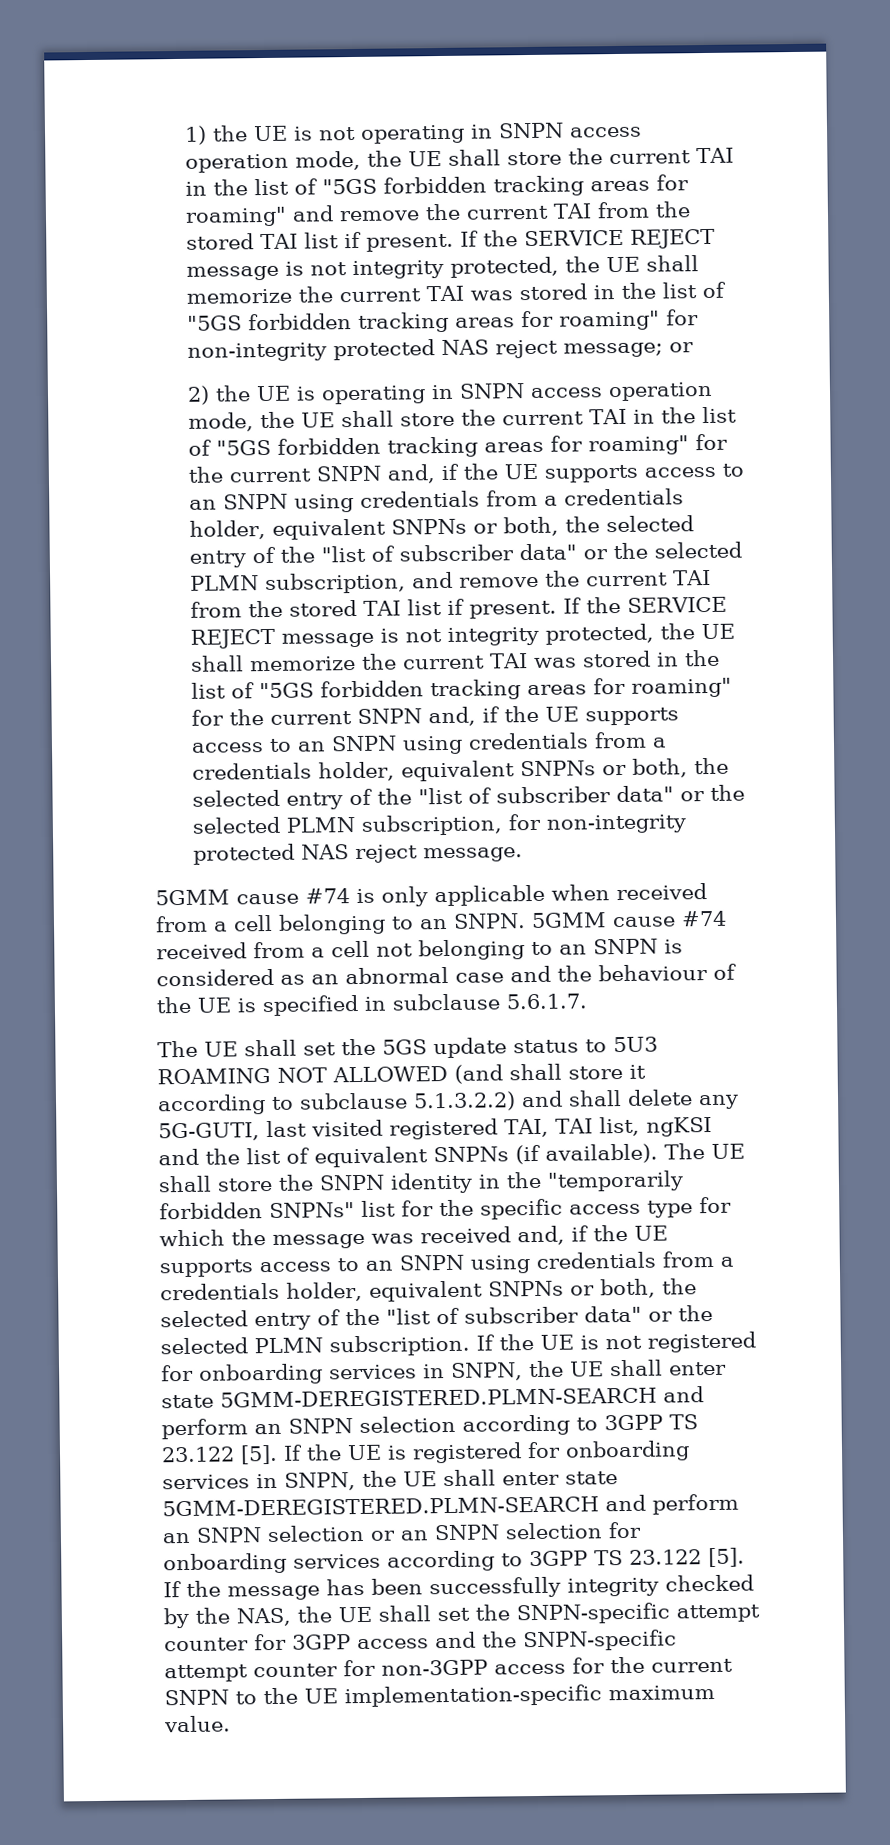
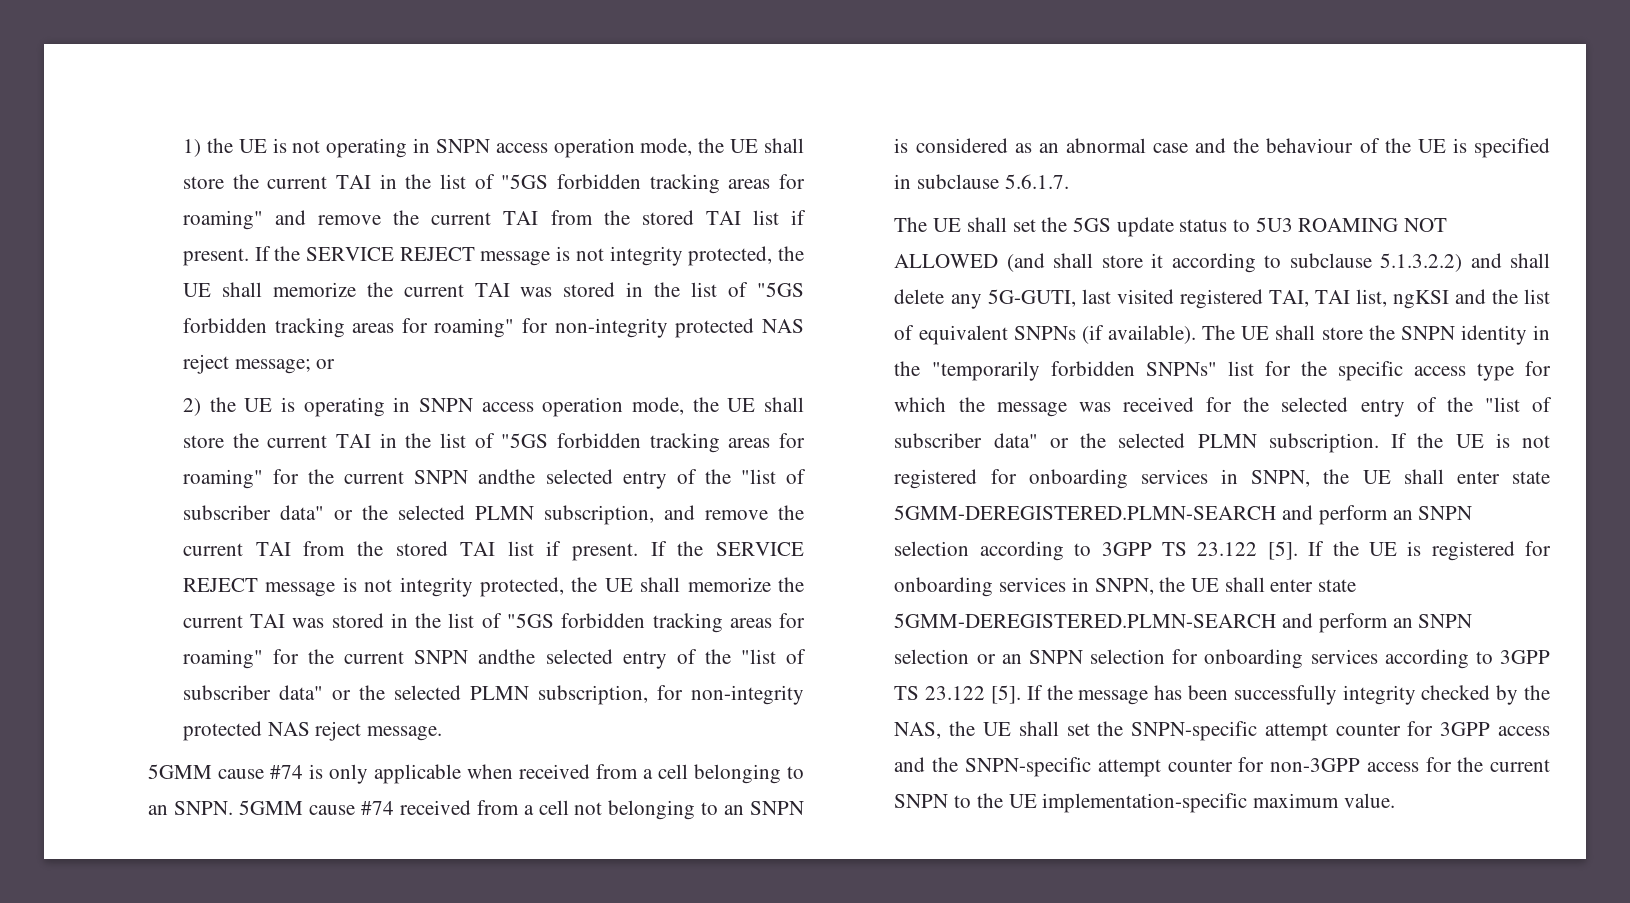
[387,463,745,484] [189,488,685,513] [189,516,601,540] and, if the UE supports access to an SNPN using credentials from a credentials holder, equivalent SNPNs or both, the -> [478,469,536,484] andthe
[428,705,680,727] [191,731,668,755] [192,757,730,782] and, if the UE supports access to an SNPN using credentials from a credentials holder, equivalent SNPNs or both, the -> [478,649,536,664] andthe
[516,1224,668,1246] [158,1250,734,1278] [159,1278,656,1302] and, if the UE supports access to an SNPN using credentials from a credentials holder, equivalent SNPNs or both, -> [1206,397,1233,412] for

